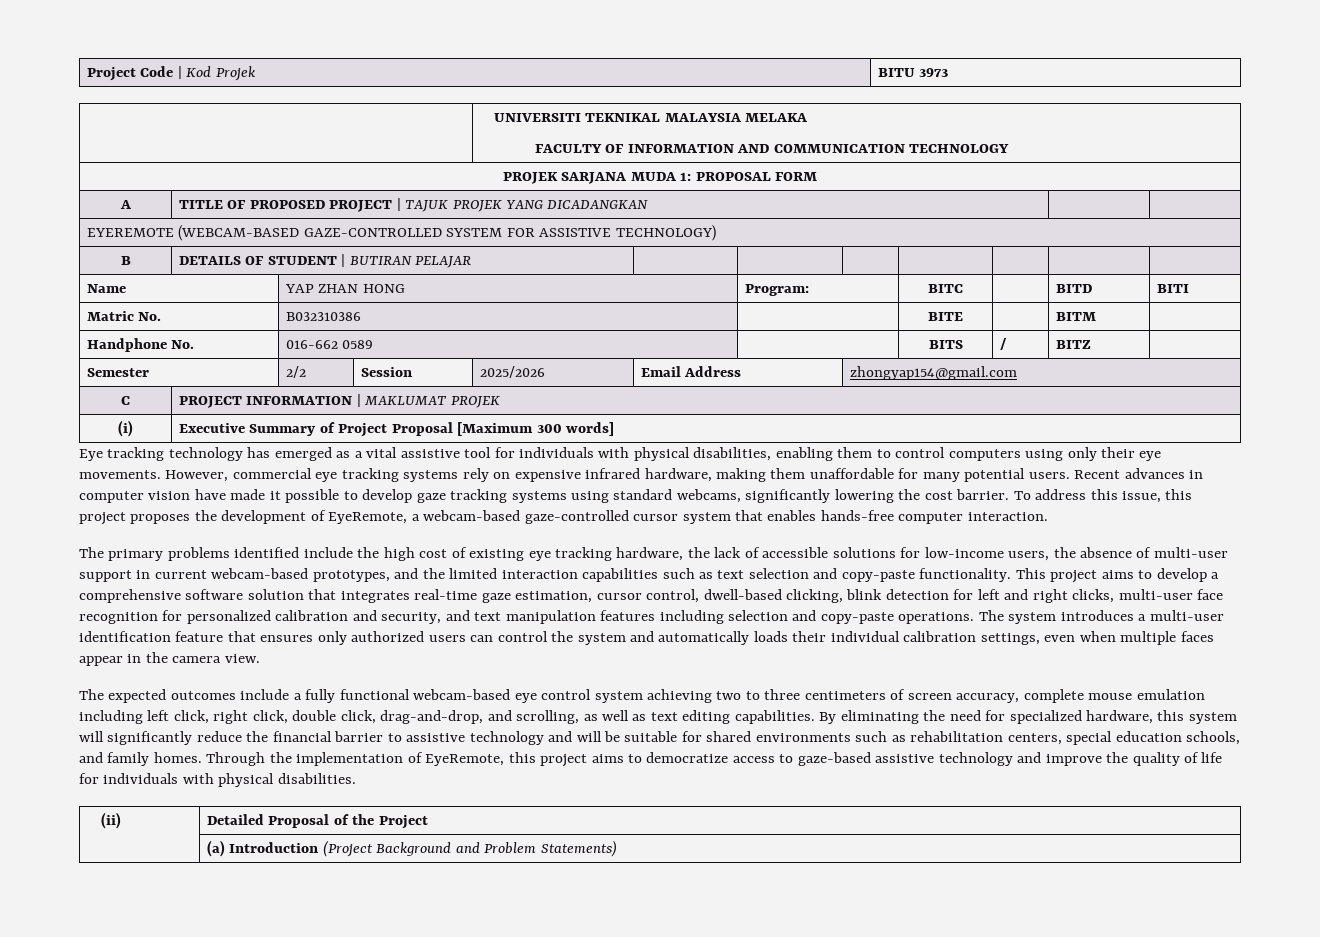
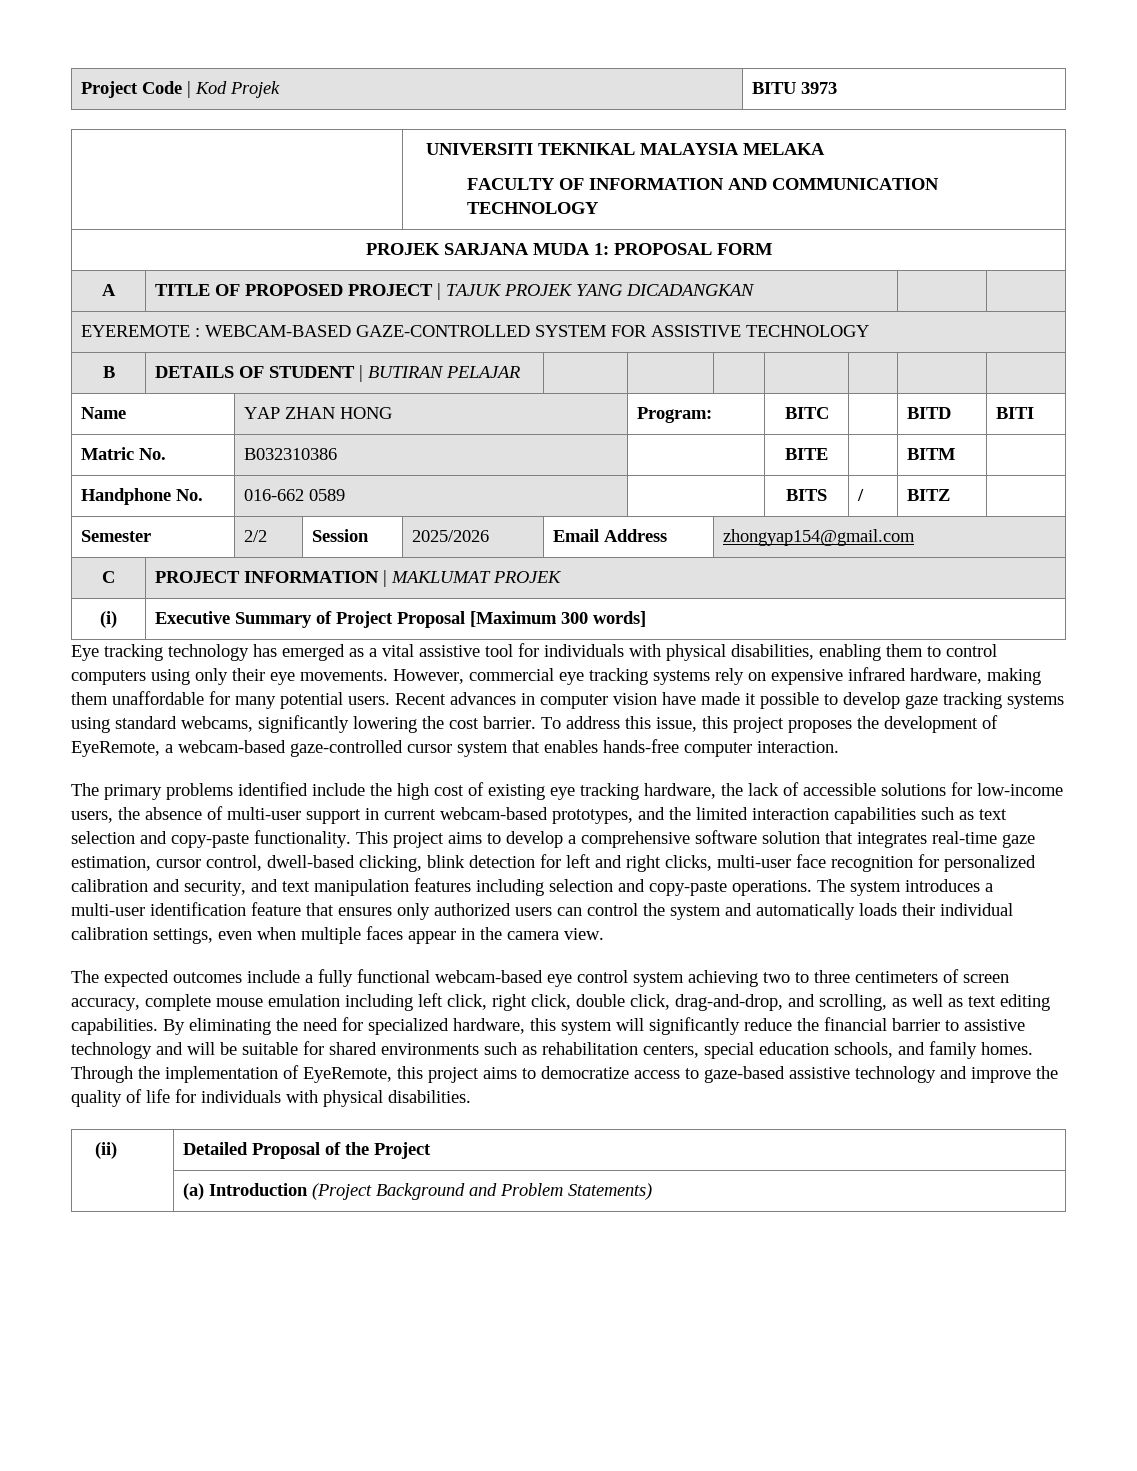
[178,225,300,241] (WEBCAM-BASED -> [195,325,352,337] : WEBCAM-BASED
[615,225,716,241] TECHNOLOGY) -> [746,325,870,337] TECHNOLOGY

